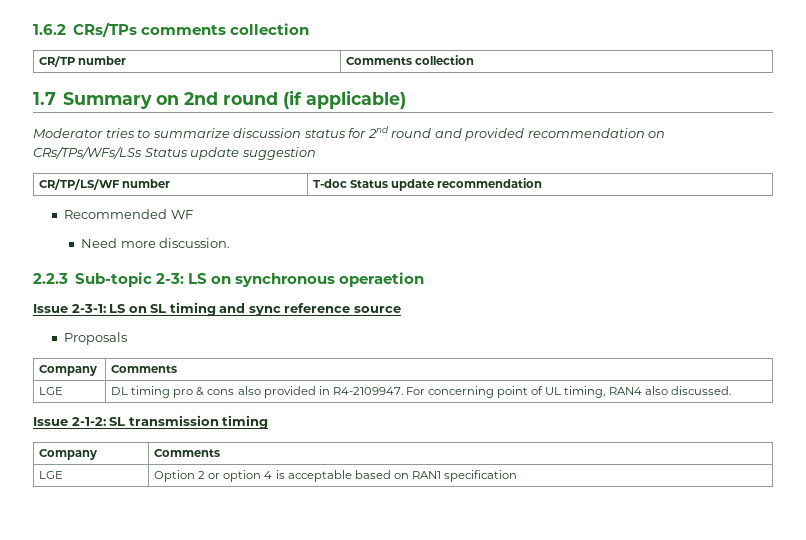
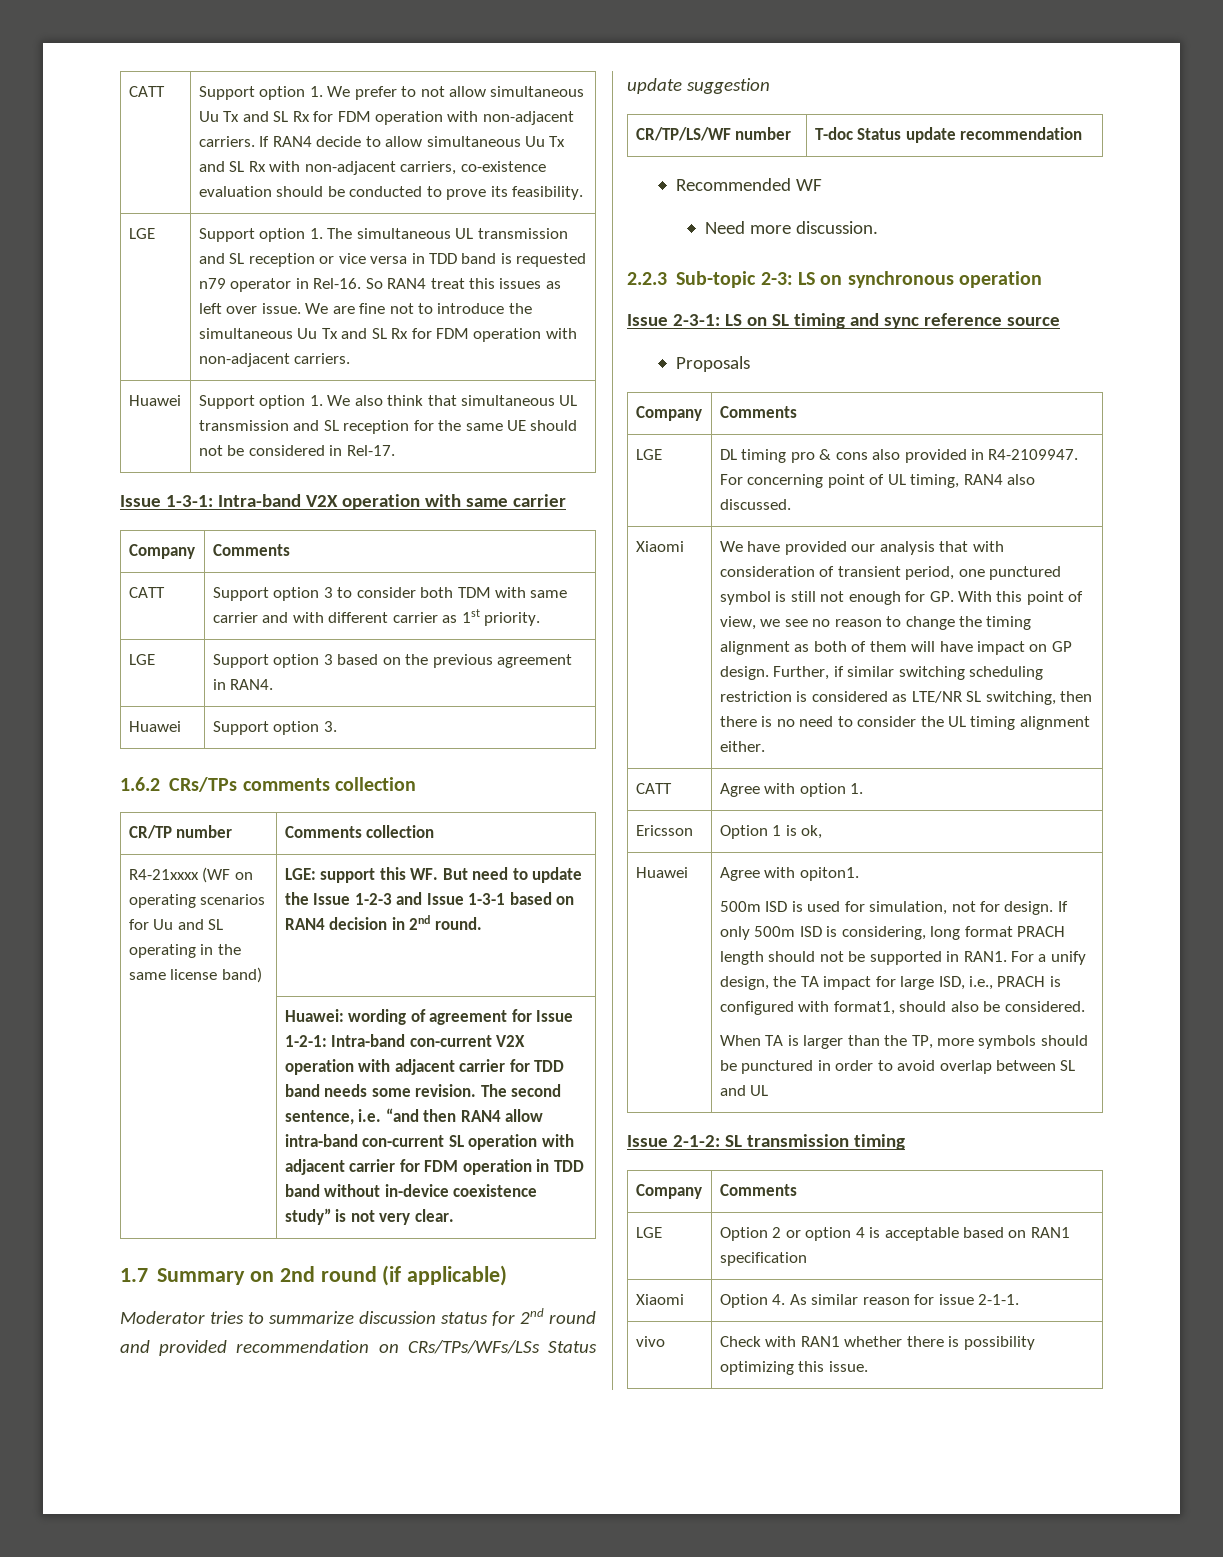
(33, 29) none -> [128,86,165,97] [198,86,585,100] [198,111,574,125] [198,136,566,147] [198,161,546,175] [198,186,583,200] [128,228,155,239] [198,228,568,242] [198,253,587,267] [198,278,561,292] [198,303,532,314] [198,328,577,342] [198,353,351,367] [128,395,181,406] [198,395,578,409] [198,420,578,434] [198,445,395,456] [120,494,566,510] [128,544,195,559] [212,544,290,556] [128,587,165,598] [212,587,568,601] [212,609,540,626] [128,654,155,665] [212,654,572,668] [212,679,274,690] [128,721,181,732] [212,721,337,735] CATT | Support option 1. We prefer to not allow simultaneous Uu Tx and SL Rx for FDM operation with non-adjacent carriers. If RAN4 decide to allow simultaneous Uu Tx and SL Rx with non-adjacent carriers, co-existence evaluation should be conducted to prove its feasibility. // LGE | Support option 1. The simultaneous UL transmission and SL reception or vice versa in TDD band is requested n79 operator in Rel-16. So RAN4 treat this issues as left over issue. We are fine not to introduce the simultaneous Uu Tx and SL Rx for FDM operation with non-adjacent carriers. // Huawei | Support option 1. We also think that simultaneous UL transmission and SL reception for the same UE should not be considered in Rel-17. // Issue 1-3-1: Intra-band V2X operation with same carrier // Company | Comments // CATT | Support option 3 to consider both TDM with same carrier and with different carrier as 1st priority. // LGE | Support option 3 based on the previous agreement in RAN4. // Huawei | Support option 3. //
(475, 60) none -> [128,867,253,883] [128,894,266,908] [128,919,224,930] [128,944,241,958] [128,967,262,983] [284,867,582,883] [284,892,574,905] [284,915,482,930] [284,1009,574,1025] [284,1034,526,1047] [284,1059,565,1075] [284,1084,562,1097] [284,1108,544,1125] [284,1134,574,1150] [284,1159,584,1175] [284,1184,538,1197] [284,1208,454,1225] // R4-21xxxx (WF on operating scenarios for Uu and SL operating in the same license band) | LGE: support this WF. But need to update the Issue 1-2-3 and Issue 1-3-1 based on RAN4 decision in 2nd round. // | Huawei: wording of agreement for Issue 1-2-1: Intra-band con-current V2X operation with adjacent carrier for TDD band needs some revision. The second sentence, i.e. “and then RAN4 allow intra-band con-current SL operation with adjacent carrier for FDM operation in TDD band without in-device coexistence study” is not very clear.
[338,272,424,287] operaetion -> [959,271,1043,288] operation
(731, 390) none -> [635,541,684,552] [719,541,1004,555] [719,566,1062,580] [719,591,1084,605] [719,616,1032,630] [719,641,1072,655] [719,666,1044,680] [719,691,1092,705] [719,716,1090,730] [719,741,765,752] [635,783,672,794] [719,783,864,797] [635,825,693,836] [719,825,823,839] [635,867,688,878] [719,867,859,881] [719,901,1068,915] [719,926,1065,940] [719,951,1086,965] [719,976,1061,990] [719,1001,1085,1015] [719,1035,1088,1049] [719,1060,1076,1074] [719,1085,769,1096] // Xiaomi | We have provided our analysis that with consideration of transient period, one punctured symbol is still not enough for GP. With this point of view, we see no reason to change the timing alignment as both of them will have impact on GP design. Further, if similar switching scheduling restriction is considered as LTE/NR SL switching, then there is no need to consider the UL timing alignment either. // CATT | Agree with option 1. // Ericsson | Option 1 is ok, // Huawei | Agree with opiton1. // 500m ISD is used for simulation, not for design. If only 500m ISD is considering, long format PRACH length should not be supported in RAN1. For a unify design, the TA impact for large ISD, i.e., PRACH is configured with format1, should also be considered. // When TA is larger than the TP, more symbols should be punctured in order to avoid overlap between SL and UL
(518, 476) none -> [635,1294,684,1305] [719,1294,1019,1308] [635,1336,665,1347] [719,1336,1035,1350] [719,1361,868,1375] // Xiaomi | Option 4. As similar reason for issue 2-1-1. // vivo | Check with RAN1 whether there is possibility optimizing this issue.

